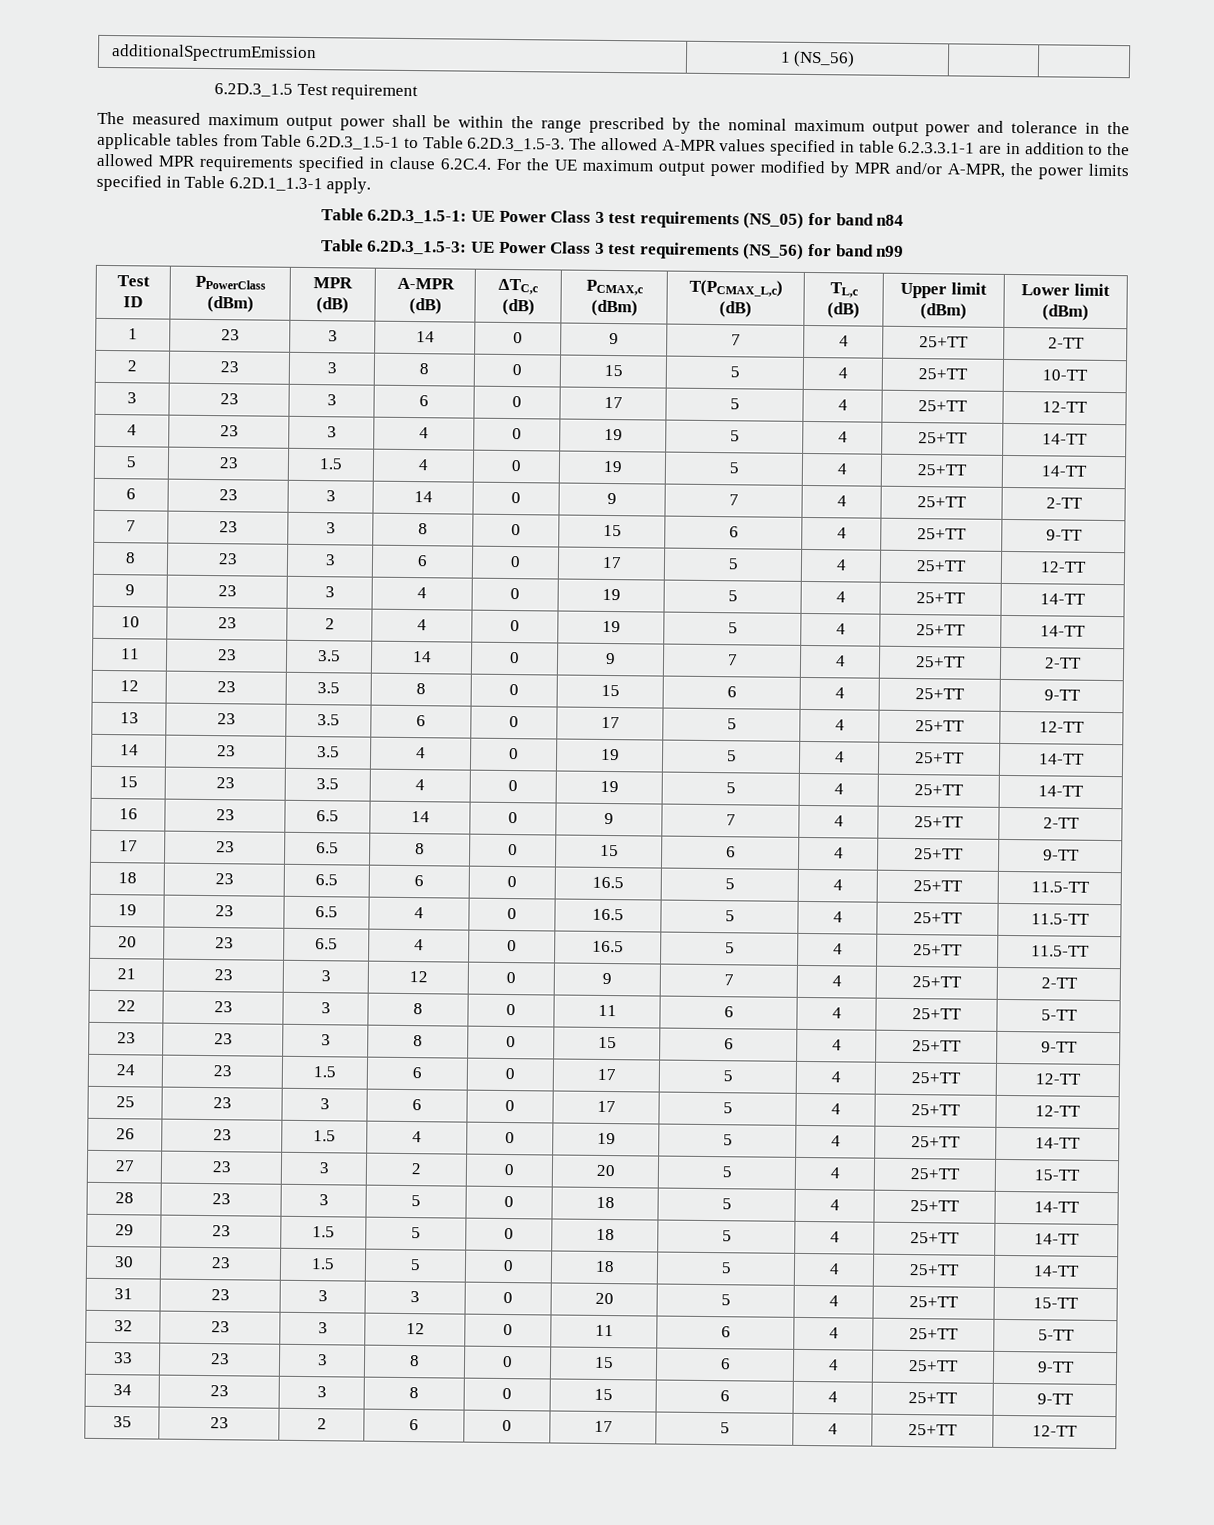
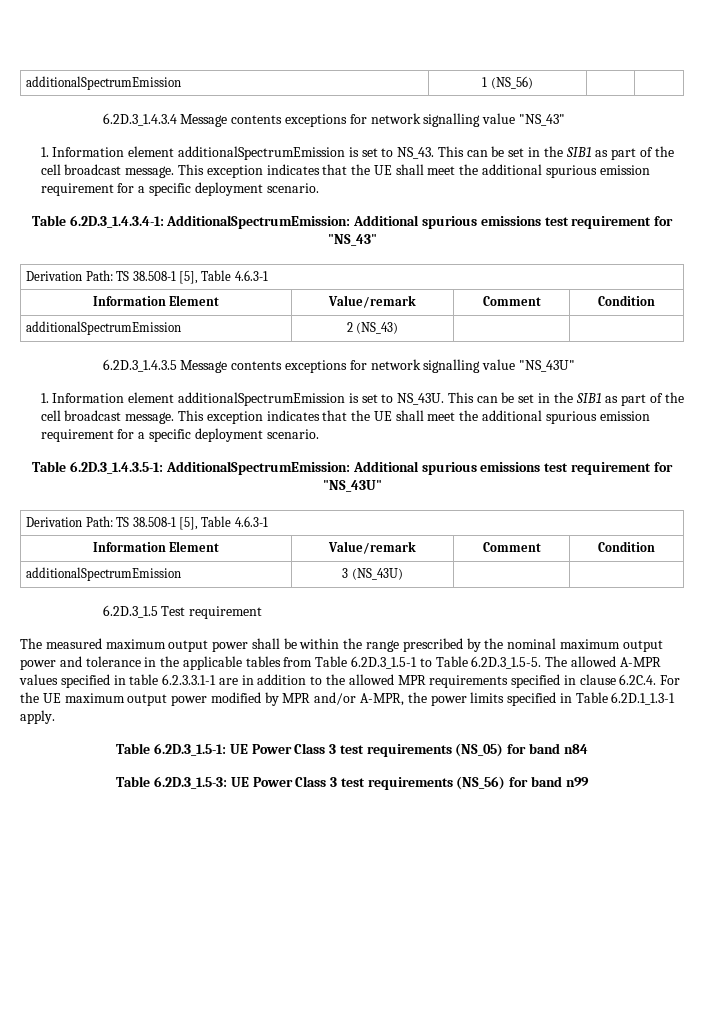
(856, 59) none -> [102,113,565,127] [40,146,674,160] [40,164,650,178] [40,182,319,196] [31,215,674,229] [327,234,377,246] [26,270,268,284] [92,295,220,306] [328,295,416,308] [482,296,541,306] [598,295,655,306] [26,321,182,335] [346,322,399,334] [102,359,575,373] [40,392,684,406] [40,410,650,424] [40,428,319,442] [32,461,673,475] [322,480,382,492] [26,516,268,530] [92,541,220,552] [328,541,416,554] [482,542,541,552] [598,541,655,552] [26,567,182,581] [342,568,403,580] // 6.2D.3_1.4.3.4 Message contents exceptions for network signalling value "NS_43" // 1. Information element additionalSpectrumEmission is set to NS_43. This can be set in the SIB1 as part of the cell broadcast message. This exception indicates that the UE shall meet the additional spurious emission requirement for a specific deployment scenario. // Table 6.2D.3_1.4.3.4-1: AdditionalSpectrumEmission: Additional spurious emissions test requirement for "NS_43" // Derivation Path: TS 38.508-1 [5], Table 4.6.3-1 // Information Element | Value/remark | Comment | Condition // additionalSpectrumEmission | 2 (NS_43) | | // 6.2D.3_1.4.3.5 Message contents exceptions for network signalling value "NS_43U" // 1. Information element additionalSpectrumEmission is set to NS_43U. This can be set in the SIB1 as part of the cell broadcast message. This exception indicates that the UE shall meet the additional spurious emission requirement for a specific deployment scenario. // Table 6.2D.3_1.4.3.5-1: AdditionalSpectrumEmission: Additional spurious emissions test requirement for "NS_43U" // Derivation Path: TS 38.508-1 [5], Table 4.6.3-1 // Information Element | Value/remark | Comment | Condition // additionalSpectrumEmission | 3 (NS_43U) | |
[467,137,566,152] 6.2D.3_1.5-3. -> [471,656,542,669] 6.2D.3_1.5-5.
[116,275,150,287] [123,296,143,308] [194,275,266,290] [206,295,254,313] [313,277,353,289] [316,297,349,314] [396,277,455,290] [408,298,442,315] [498,278,539,295] [501,298,535,316] [585,279,644,296] [590,299,638,317] [688,279,783,297] [719,301,752,318] [829,282,859,298] [827,302,860,319] [900,282,987,299] [920,303,967,320] [1021,283,1110,296] [1042,304,1089,321] [128,328,138,340] [220,329,240,341] [327,330,338,342] [415,331,435,343] [513,332,523,344] [609,333,619,345] [730,334,741,346] [838,335,849,347] [919,336,969,348] [1047,337,1085,349] [127,360,137,372] [219,361,239,373] [326,362,337,374] [419,363,429,375] [512,364,522,376] [603,364,623,377] [729,366,740,378] [837,367,848,379] [918,368,968,380] [1042,369,1088,381] [127,392,137,404] [219,393,239,405] [326,394,337,406] [419,395,429,407] [512,396,522,408] [603,396,623,409] [729,398,740,410] [837,399,848,411] [918,400,968,412] [1042,401,1088,413] [127,424,137,436] [219,425,239,437] [326,426,337,438] [419,427,429,439] [512,428,522,440] [603,428,623,441] [729,430,740,442] [837,431,848,443] [918,432,968,444] [1042,433,1088,445] [126,456,137,468] [218,457,239,469] [319,458,343,470] [418,459,429,471] [511,460,522,472] [602,460,622,473] [728,462,739,474] [836,463,847,475] [917,464,967,476] [1041,465,1087,477] [126,488,136,500] [218,489,238,501] [325,490,336,502] [413,491,433,503] [511,492,521,504] [607,492,617,505] [728,494,739,506] [836,495,847,507] [917,496,967,508] [1045,497,1083,509] [126,520,136,532] [218,521,238,533] [325,522,336,534] [418,523,428,535] [511,524,521,536] [602,524,622,537] [728,526,739,538] [836,527,847,539] [917,528,967,540] [1045,529,1083,541] [125,552,136,564] [217,553,238,565] [324,554,336,566] [417,555,428,567] [510,556,521,568] [601,556,622,569] [727,558,739,570] [835,559,847,571] [916,560,967,572] [1040,561,1087,573] [125,584,135,596] [217,585,237,597] [324,586,335,598] [417,587,427,599] [510,588,520,600] [601,588,621,601] [727,590,738,602] [835,591,846,603] [916,592,966,604] [1040,593,1086,605] [120,616,140,628] [217,617,237,629] [324,618,335,630] [417,619,427,631] [510,620,520,632] [601,620,621,633] [727,622,738,634] [835,623,846,635] [916,624,966,636] [1040,625,1086,637] [120,648,140,660] [216,649,237,661] [317,650,341,662] [411,651,432,663] [509,652,520,664] [605,652,616,665] [726,654,738,666] [834,655,846,667] [915,656,966,668] [1043,657,1082,669] [119,680,139,692] [216,681,236,693] [317,682,340,694] [416,683,426,695] [509,684,519,696] [600,684,620,697] [726,686,737,698] [834,687,845,699] [915,688,965,700] [1043,689,1081,701] [119,712,139,724] [216,713,236,725] [317,714,340,726] [416,715,426,727] [509,716,519,728] [600,716,620,729] [726,718,737,730] [834,719,845,731] [915,720,965,732] [1039,721,1085,733] [119,744,139,756] [216,745,236,757] [317,746,340,758] [416,747,426,759] [509,748,519,760] [600,748,620,761] [726,750,737,762] [834,751,845,763] [915,752,965,764] [1039,753,1085,765] [118,776,138,788] [215,777,235,789] [316,778,339,790] [415,779,425,791] [508,780,518,792] [599,780,619,793] [725,782,736,794] [833,783,844,795] [914,784,964,796] [1038,785,1084,797] [118,808,138,820] [215,809,235,821] [316,810,339,822] [410,811,430,823] [508,812,518,824] [604,812,614,825] [725,814,736,826] [833,815,844,827] [914,816,964,828] [1042,817,1080,829] [118,840,138,852] [215,841,235,853] [316,842,339,854] [415,843,425,855] [508,844,518,856] [599,844,619,857] [725,846,736,858] [833,847,844,859] [914,848,964,860] [1042,849,1080,861] [117,872,137,884] [214,873,234,885] [315,874,338,886] [414,875,424,887] [507,876,517,888] [592,876,624,889] [724,878,735,890] [832,879,843,891] [913,880,963,892] [1030,881,1090,893] [117,904,137,916] [214,905,234,917] [315,906,338,918] [414,907,424,919] [507,908,517,920] [592,908,624,921] [724,910,735,922] [832,911,843,923] [913,912,963,924] [1030,913,1090,925] [117,936,137,948] [214,937,234,949] [315,938,338,950] [414,939,424,951] [507,940,517,952] [592,940,624,953] [724,942,735,954] [832,943,843,955] [913,944,963,956] [1030,945,1090,957] [116,968,136,980] [213,969,233,981] [320,970,331,982] [408,971,428,983] [506,972,516,984] [602,972,612,985] [723,974,734,986] [831,975,842,987] [912,976,962,988] [1040,977,1078,989] [116,1000,136,1012] [213,1001,233,1013] [320,1002,331,1014] [413,1003,423,1015] [506,1004,516,1016] [597,1004,617,1017] [723,1006,734,1018] [831,1007,842,1019] [912,1008,962,1020] [1040,1009,1078,1021] [116,1032,136,1044] [213,1033,233,1045] [320,1034,331,1046] [413,1035,423,1047] [506,1036,516,1048] [597,1036,617,1049] [723,1038,734,1050] [831,1039,842,1051] [912,1040,962,1052] [1040,1041,1078,1053] [115,1064,135,1076] [212,1065,232,1077] [313,1066,336,1078] [412,1067,422,1079] [505,1068,515,1080] [596,1068,616,1081] [722,1070,733,1082] [830,1071,841,1083] [911,1072,961,1084] [1035,1073,1081,1085] [115,1096,135,1108] [212,1097,232,1109] [319,1098,330,1110] [412,1099,422,1111] [505,1100,515,1112] [596,1100,616,1113] [722,1102,733,1114] [830,1103,841,1115] [911,1104,961,1116] [1035,1105,1081,1117] [115,1128,135,1140] [212,1129,232,1141] [313,1130,336,1142] [412,1131,422,1143] [505,1132,515,1144] [596,1132,616,1145] [722,1134,733,1146] [830,1135,841,1147] [911,1136,961,1148] [1035,1137,1081,1149] [114,1160,135,1172] [211,1161,232,1173] [318,1162,330,1174] [411,1163,422,1175] [504,1164,515,1176] [595,1164,615,1177] [721,1166,732,1178] [829,1167,840,1179] [910,1168,960,1180] [1034,1169,1080,1181] [114,1192,134,1204] [211,1193,231,1205] [318,1194,329,1206] [411,1195,421,1207] [504,1196,514,1208] [595,1196,615,1209] [721,1198,732,1210] [829,1199,840,1211] [910,1200,960,1212] [1034,1201,1080,1213] [114,1224,134,1236] [211,1225,231,1237] [312,1226,335,1238] [411,1227,421,1239] [504,1228,514,1240] [595,1228,615,1241] [721,1230,732,1242] [829,1231,840,1243] [910,1232,960,1244] [1034,1233,1080,1245] [113,1256,134,1268] [210,1257,231,1269] [311,1258,335,1270] [410,1259,421,1271] [503,1260,514,1272] [594,1260,615,1273] [720,1262,732,1274] [828,1263,840,1275] [909,1264,960,1276] [1033,1265,1080,1277] [113,1288,133,1300] [210,1289,230,1301] [317,1290,328,1302] [410,1291,420,1303] [503,1291,513,1304] [594,1292,614,1305] [720,1294,731,1306] [828,1295,839,1307] [909,1296,959,1308] [1033,1297,1079,1309] [113,1320,133,1332] [210,1321,230,1333] [317,1322,328,1334] [405,1323,425,1335] [503,1323,513,1336] [594,1324,614,1337] [720,1326,731,1338] [828,1327,839,1339] [909,1328,959,1340] [1037,1329,1075,1341] [113,1352,133,1364] [209,1353,230,1365] [316,1354,328,1366] [409,1355,420,1367] [502,1355,513,1368] [593,1356,614,1369] [719,1358,731,1370] [827,1359,839,1371] [908,1360,959,1372] [1036,1361,1075,1373] [112,1384,132,1396] [209,1385,229,1397] [316,1386,327,1398] [409,1387,419,1399] [502,1387,512,1400] [593,1388,613,1401] [719,1390,730,1402] [827,1391,838,1403] [908,1392,958,1404] [1036,1393,1074,1405] [112,1416,132,1428] [209,1417,229,1429] [316,1418,327,1430] [409,1419,419,1431] [502,1419,512,1432] [593,1420,613,1433] [719,1422,730,1434] [827,1423,838,1435] [908,1424,958,1436] [1032,1425,1078,1437] // Test ID | PPowerClass (dBm) | MPR (dB) | A-MPR (dB) | ΔTC,c (dB) | PCMAX,c (dBm) | T(PCMAX_L,c) (dB) | TL,c (dB) | Upper limit (dBm) | Lower limit (dBm) // 1 | 23 | 3 | 14 | 0 | 9 | 7 | 4 | 25+TT | 2-TT // 2 | 23 | 3 | 8 | 0 | 15 | 5 | 4 | 25+TT | 10-TT // 3 | 23 | 3 | 6 | 0 | 17 | 5 | 4 | 25+TT | 12-TT // 4 | 23 | 3 | 4 | 0 | 19 | 5 | 4 | 25+TT | 14-TT // 5 | 23 | 1.5 | 4 | 0 | 19 | 5 | 4 | 25+TT | 14-TT // 6 | 23 | 3 | 14 | 0 | 9 | 7 | 4 | 25+TT | 2-TT // 7 | 23 | 3 | 8 | 0 | 15 | 6 | 4 | 25+TT | 9-TT // 8 | 23 | 3 | 6 | 0 | 17 | 5 | 4 | 25+TT | 12-TT // 9 | 23 | 3 | 4 | 0 | 19 | 5 | 4 | 25+TT | 14-TT // 10 | 23 | 2 | 4 | 0 | 19 | 5 | 4 | 25+TT | 14-TT // 11 | 23 | 3.5 | 14 | 0 | 9 | 7 | 4 | 25+TT | 2-TT // 12 | 23 | 3.5 | 8 | 0 | 15 | 6 | 4 | 25+TT | 9-TT // 13 | 23 | 3.5 | 6 | 0 | 17 | 5 | 4 | 25+TT | 12-TT // 14 | 23 | 3.5 | 4 | 0 | 19 | 5 | 4 | 25+TT | 14-TT // 15 | 23 | 3.5 | 4 | 0 | 19 | 5 | 4 | 25+TT | 14-TT // 16 | 23 | 6.5 | 14 | 0 | 9 | 7 | 4 | 25+TT | 2-TT // 17 | 23 | 6.5 | 8 | 0 | 15 | 6 | 4 | 25+TT | 9-TT // 18 | 23 | 6.5 | 6 | 0 | 16.5 | 5 | 4 | 25+TT | 11.5-TT // 19 | 23 | 6.5 | 4 | 0 | 16.5 | 5 | 4 | 25+TT | 11.5-TT // 20 | 23 | 6.5 | 4 | 0 | 16.5 | 5 | 4 | 25+TT | 11.5-TT // 21 | 23 | 3 | 12 | 0 | 9 | 7 | 4 | 25+TT | 2-TT // 22 | 23 | 3 | 8 | 0 | 11 | 6 | 4 | 25+TT | 5-TT // 23 | 23 | 3 | 8 | 0 | 15 | 6 | 4 | 25+TT | 9-TT // 24 | 23 | 1.5 | 6 | 0 | 17 | 5 | 4 | 25+TT | 12-TT // 25 | 23 | 3 | 6 | 0 | 17 | 5 | 4 | 25+TT | 12-TT // 26 | 23 | 1.5 | 4 | 0 | 19 | 5 | 4 | 25+TT | 14-TT // 27 | 23 | 3 | 2 | 0 | 20 | 5 | 4 | 25+TT | 15-TT // 28 | 23 | 3 | 5 | 0 | 18 | 5 | 4 | 25+TT | 14-TT // 29 | 23 | 1.5 | 5 | 0 | 18 | 5 | 4 | 25+TT | 14-TT // 30 | 23 | 1.5 | 5 | 0 | 18 | 5 | 4 | 25+TT | 14-TT // 31 | 23 | 3 | 3 | 0 | 20 | 5 | 4 | 25+TT | 15-TT // 32 | 23 | 3 | 12 | 0 | 11 | 6 | 4 | 25+TT | 5-TT // 33 | 23 | 3 | 8 | 0 | 15 | 6 | 4 | 25+TT | 9-TT // 34 | 23 | 3 | 8 | 0 | 15 | 6 | 4 | 25+TT | 9-TT // 35 | 23 | 2 | 6 | 0 | 17 | 5 | 4 | 25+TT | 12-TT -> (589, 782) none

